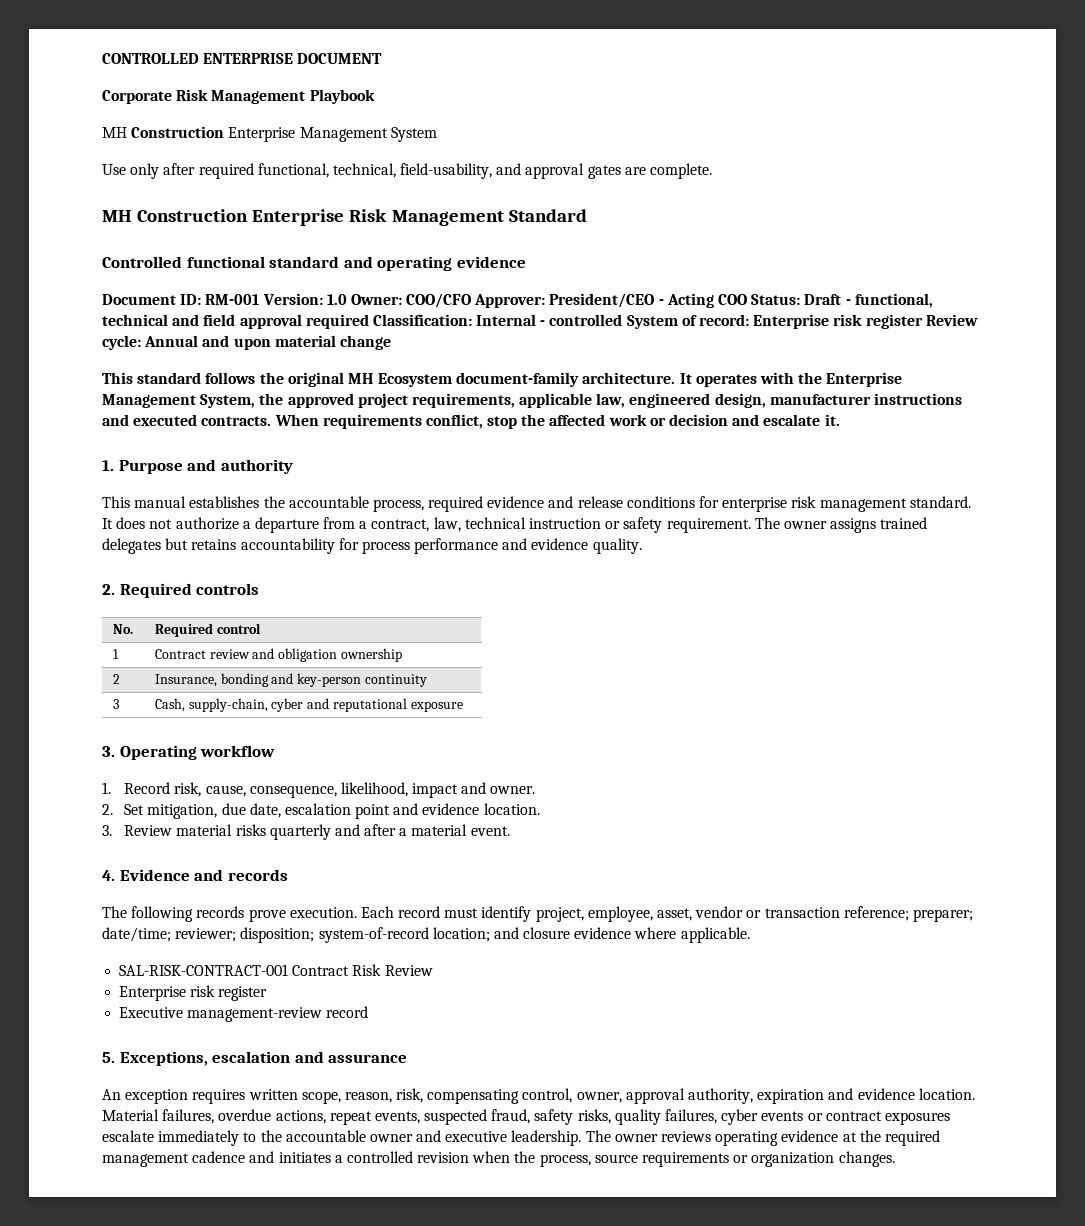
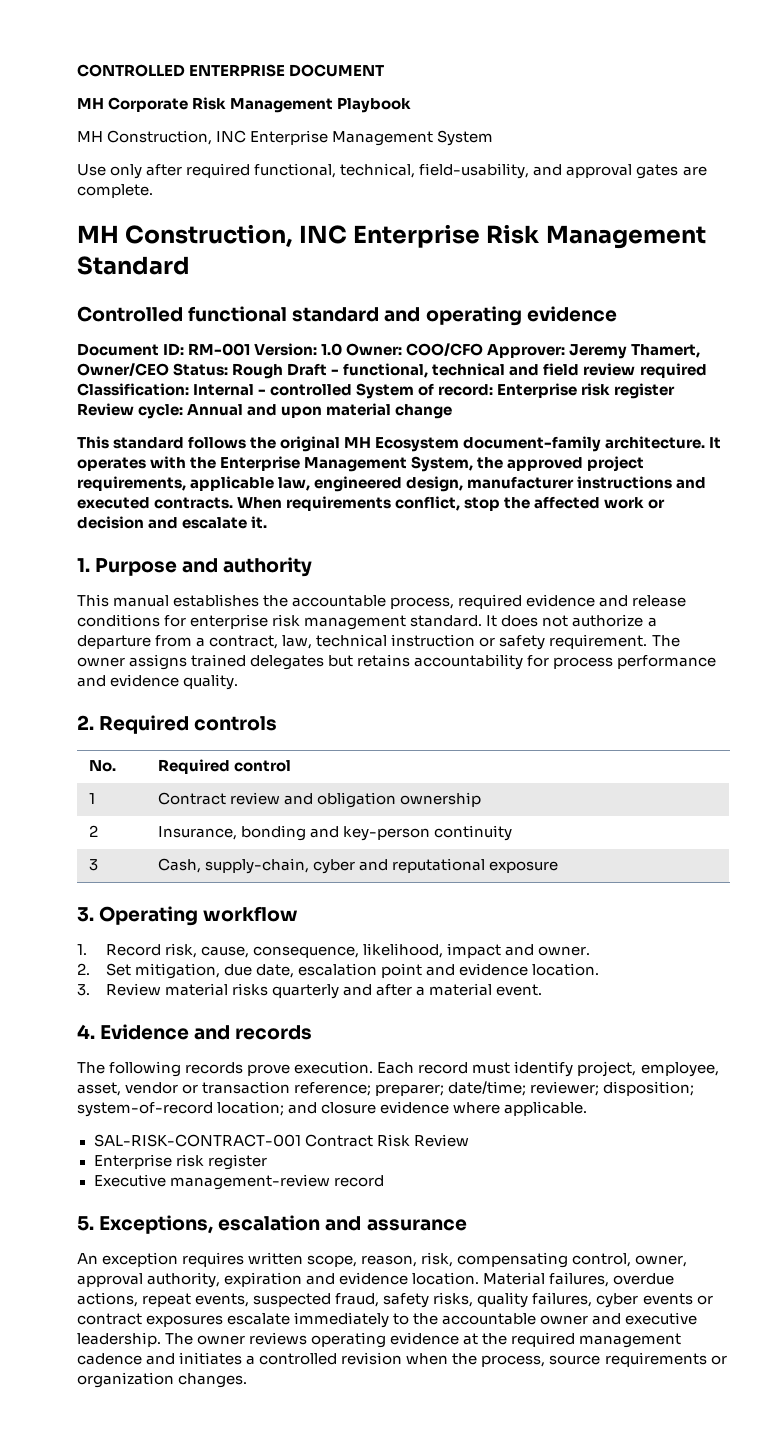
(383, 58) none -> [77,98,104,109] MH
[131,126,225,138] Construction -> [107,130,247,145] Construction, INC
[137,209,249,222] Construction -> [125,224,347,248] Construction, INC
[549,293,801,308] President/CEO - Acting COO Status: -> [569,344,701,359] [77,363,284,379] Jeremy Thamert, Owner/CEO Status: Rough
[239,314,302,329] approval -> [583,363,636,376] review

